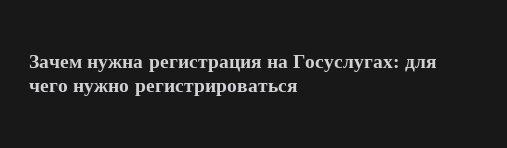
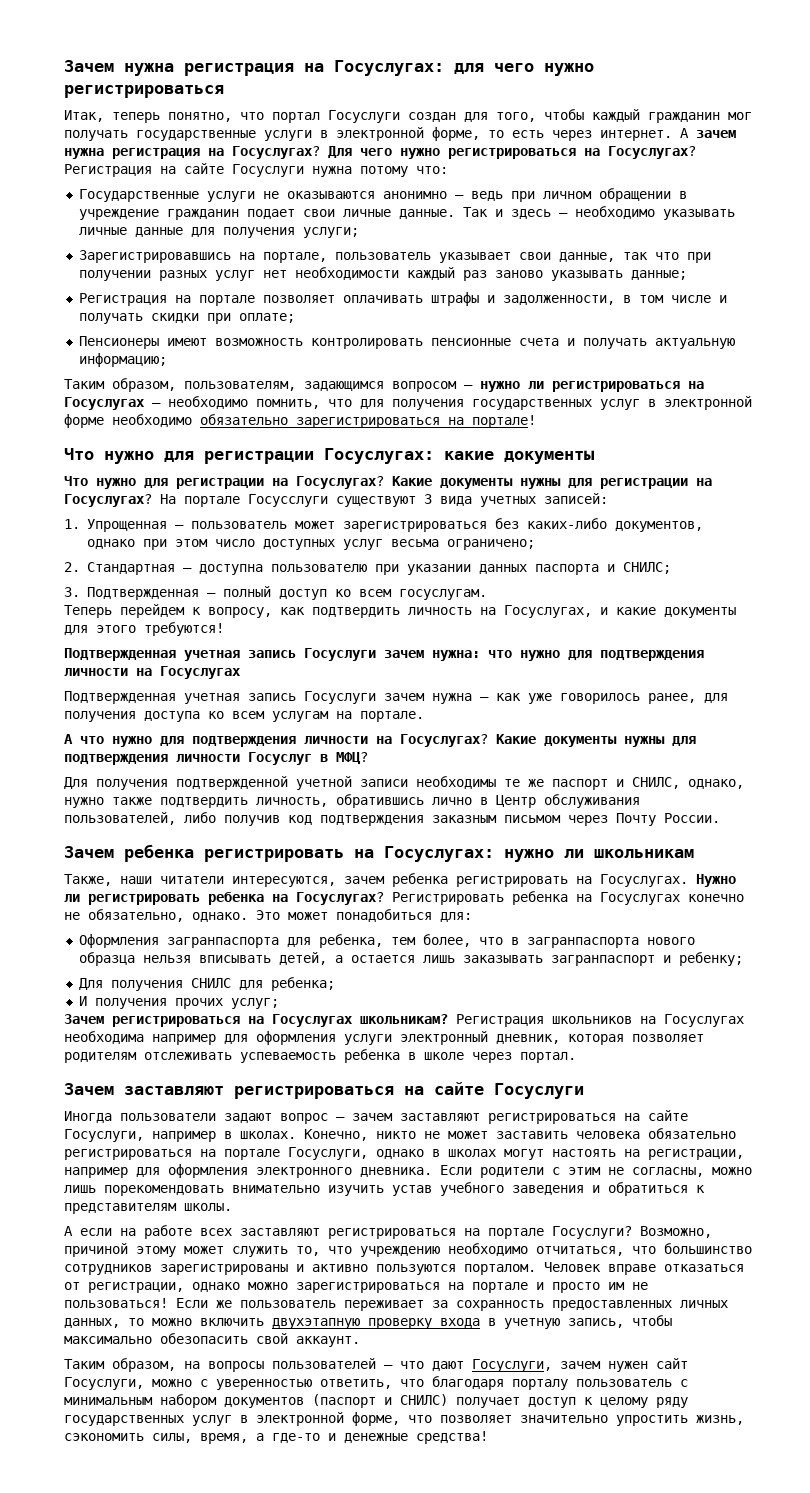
(298, 89) none -> [64,109,752,123] [64,127,736,141] [64,146,696,159] [64,163,448,177] [78,188,687,202] [78,206,735,220] [78,227,359,238] [78,250,711,263] [78,267,687,281] [78,292,727,306] [78,313,295,324] [78,336,735,349] [78,353,167,367] [64,378,704,392] [64,396,752,410] [64,414,536,428] [64,448,594,464] [64,476,712,489] [64,493,608,507] [64,518,703,532] [86,539,535,550] [64,562,671,575] [64,586,487,600] [64,604,736,618] [64,622,224,636] [64,648,704,661] [64,666,241,679] [64,691,728,704] [64,711,424,722] [64,734,696,747] [64,752,368,765] [64,776,744,790] [64,794,640,808] [64,812,720,826] [64,844,694,862] [64,873,736,887] [64,891,744,905] [64,909,472,922] [78,934,695,948] [78,952,743,966] [78,977,335,991] [78,996,279,1009] [64,1014,744,1027] [64,1031,704,1045] [64,1049,576,1063] [64,1082,584,1099] [64,1110,688,1124] [64,1128,736,1142] [64,1147,744,1160] [64,1164,752,1178] [64,1182,705,1196] [64,1203,232,1214] [64,1225,712,1239] [64,1243,752,1257] [64,1262,744,1275] [64,1282,648,1293] [64,1298,728,1311] [64,1315,672,1329] [64,1333,360,1347] [64,1358,688,1372] [64,1376,688,1390] [64,1394,688,1408] [64,1412,744,1426] [64,1431,488,1444] // Итак, теперь понятно, что портал Госуслуги создан для того, чтобы каждый гражданин мог получать государственные услуги в электронной форме, то есть через интернет. А зачем нужна регистрация на Госуслугах? Для чего нужно регистрироваться на Госуслугах? Регистрация на сайте Госуслуги нужна потому что: // Государственные услуги не оказываются анонимно — ведь при личном обращении в учреждение гражданин подает свои личные данные. Так и здесь — необходимо указывать личные данные для получения услуги; // Зарегистрировавшись на портале, пользователь указывает свои данные, так что при получении разных услуг нет необходимости каждый раз заново указывать данные; // Регистрация на портале позволяет оплачивать штрафы и задолженности, в том числе и получать скидки при оплате; // Пенсионеры имеют возможность контролировать пенсионные счета и получать актуальную информацию; // Таким образом, пользователям, задающимся вопросом — нужно ли регистрироваться на Госуслугах — необходимо помнить, что для получения государственных услуг в электронной форме необходимо обязательно зарегистрироваться на портале! // Что нужно для регистрации Госуслугах: какие документы // Что нужно для регистрации на Госуслугах? Какие документы нужны для регистрации на Госуслугах? На портале Госусслуги существуют 3 вида учетных записей: // 1. Упрощенная — пользователь может зарегистрироваться без каких-либо документов, однако при этом число доступных услуг весьма ограничено; // 2. Стандартная — доступна пользователю при указании данных паспорта и СНИЛС; // 3. Подтвержденная — полный доступ ко всем госуслугам. // Теперь перейдем к вопросу, как подтвердить личность на Госуслугах, и какие документы для этого требуются! // Подтвержденная учетная запись Госуслуги зачем нужна: что нужно для подтверждения личности на Госуслугах // Подтвержденная учетная запись Госуслуги зачем нужна — как уже говорилось ранее, для получения доступа ко всем услугам на портале. // А что нужно для подтверждения личности на Госуслугах? Какие документы нужны для подтверждения личности Госуслуг в МФЦ? // Для получения подтвержденной учетной записи необходимы те же паспорт и СНИЛС, однако, нужно также подтвердить личность, обратившись лично в Центр обслуживания пользователей, либо получив код подтверждения заказным письмом через Почту России. // Зачем ребенка регистрировать на Госуслугах: нужно ли школьникам // Также, наши читатели интересуются, зачем ребенка регистрировать на Госуслугах. Нужно ли регистрировать ребенка на Госуслугах? Регистрировать ребенка на Госуслугах конечно не обязательно, однако. Это может понадобиться для: // Оформления загранпаспорта для ребенка, тем более, что в загранпаспорта нового образца нельзя вписывать детей, а остается лишь заказывать загранпаспорт и ребенку; // Для получения СНИЛС для ребенка; // И получения прочих услуг; // Зачем регистрироваться на Госуслугах школьникам? Регистрация школьников на Госуслугах необходима например для оформления услуги электронный дневник, которая позволяет родителям отслеживать успеваемость ребенка в школе через портал. // Зачем заставляют регистрироваться на сайте Госуслуги // Иногда пользователи задают вопрос — зачем заставляют регистрироваться на сайте Госуслуги, например в школах. Конечно, никто не может заставить человека обязательно регистрироваться на портале Госуслуги, однако в школах могут настоять на регистрации, например для оформления электронного дневника. Если родители с этим не согласны, можно лишь порекомендовать внимательно изучить устав учебного заведения и обратиться к представителям школы. // А если на работе всех заставляют регистрироваться на портале Госуслуги? Возможно, причиной этому может служить то, что учреждению необходимо отчитаться, что большинство сотрудников зарегистрированы и активно пользуются порталом. Человек вправе отказаться от регистрации, однако можно зарегистрироваться на портале и просто им не пользоваться! Если же пользователь переживает за сохранность предоставленных личных данных, то можно включить двухэтапную проверку входа в учетную запись, чтобы максимально обезопасить свой аккаунт. // Таким образом, на вопросы пользователей — что дают Госуслуги, зачем нужен сайт Госуслуги, можно с уверенностью ответить, что благодаря порталу пользователь с минимальным набором документов (паспорт и СНИЛС) получает доступ к целому ряду государственных услуг в электронной форме, что позволяет значительно упростить жизнь, сэкономить силы, время, а где-то и денежные средства!

